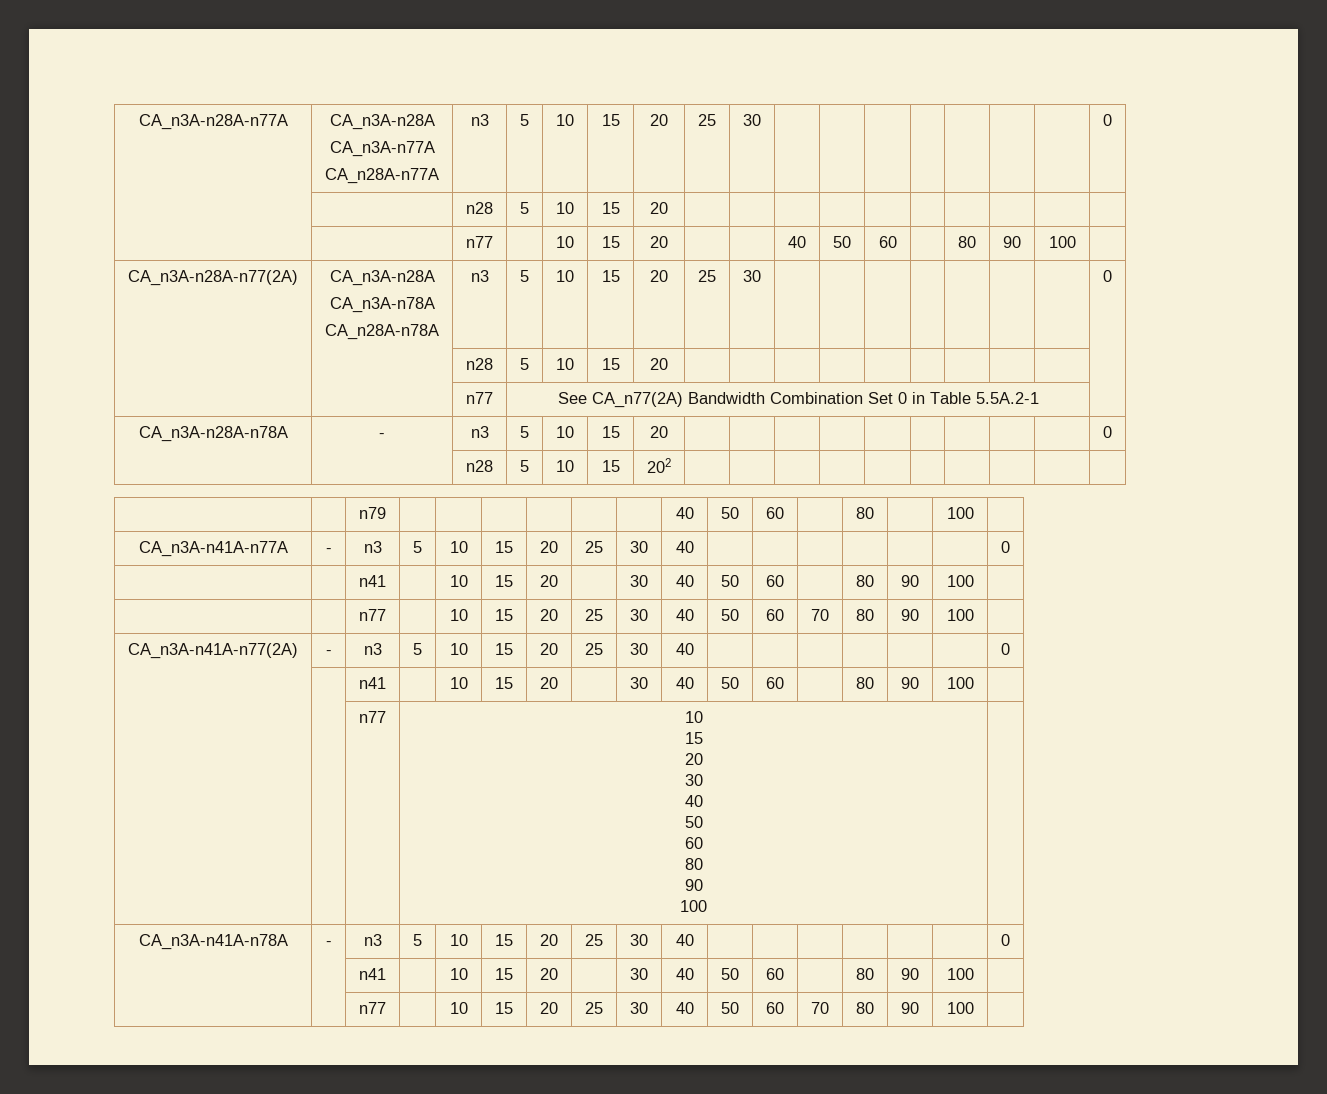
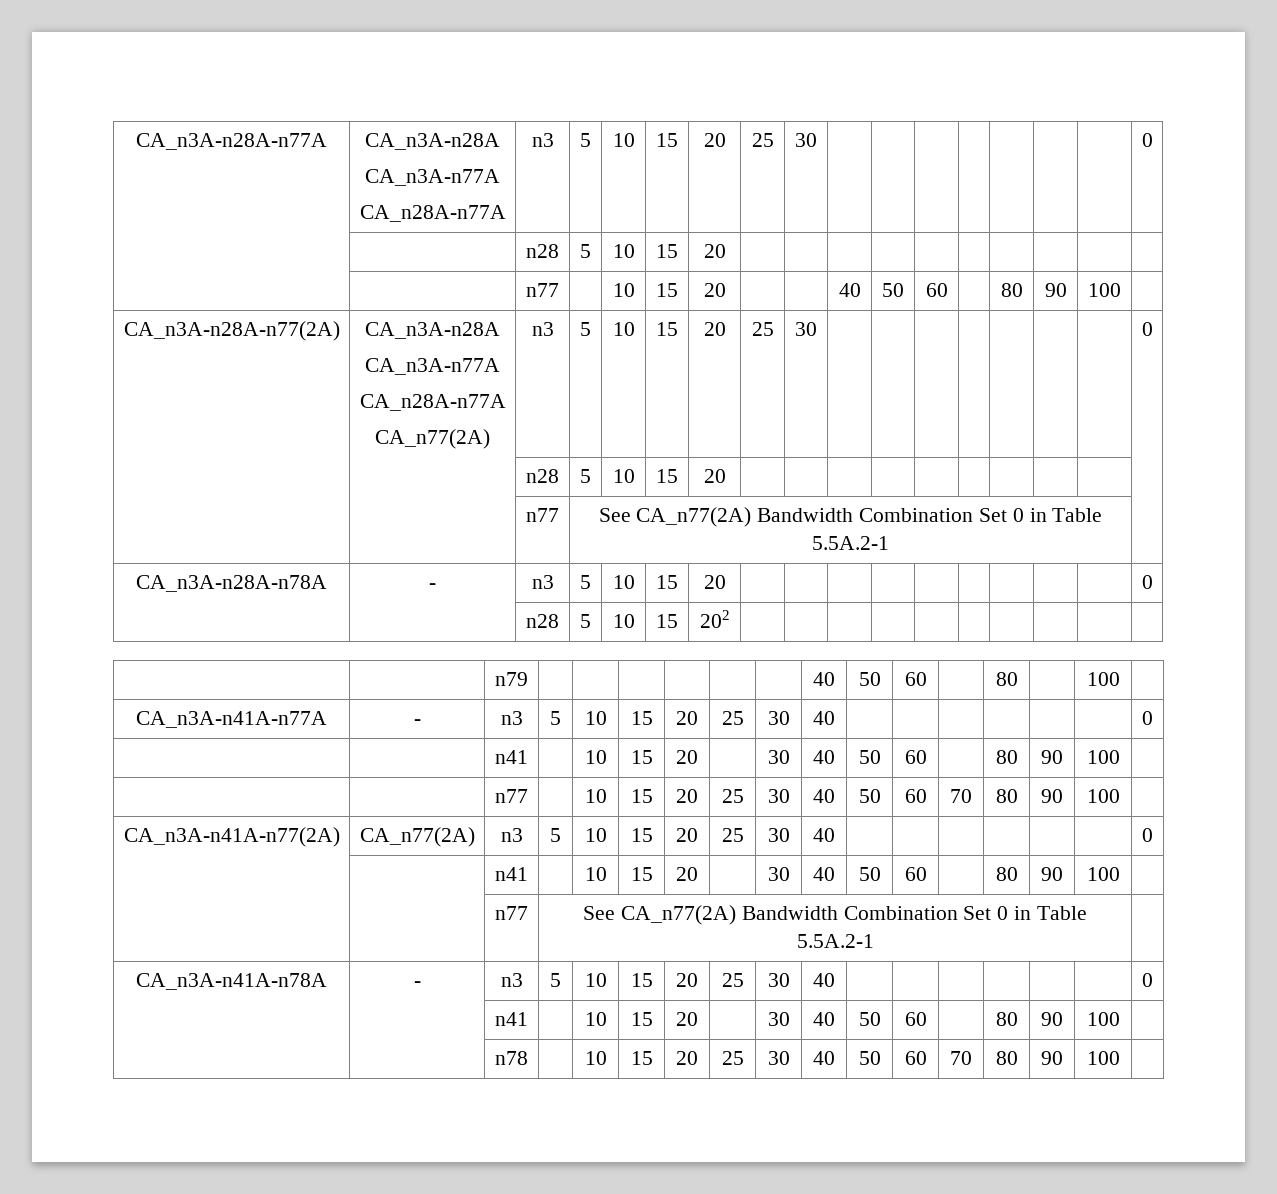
[329,297,435,313] [325,324,439,340] CA_n3A-n78A // CA_n28A-n78A -> [365,358,500,375] [359,394,506,411] [375,429,490,449] CA_n3A-n77A // CA_n28A-n77A // CA_n77(2A)
[325,650,332,655] - -> [359,827,475,847] CA_n77(2A)
[684,711,703,723] [684,732,703,744] [684,753,703,765] [684,774,703,786] [684,795,703,807] [684,816,703,828] [684,837,703,849] [684,858,703,870] [684,879,703,891] [680,900,708,912] 10 // 15 // 20 // 30 // 40 // 50 // 60 // 80 // 90 // 100 -> [583,905,1087,925] [796,934,874,948] See CA_n77(2A) Bandwidth Combination Set 0 in Table 5.5A.2-1
[359,1002,386,1014] n77 -> [495,1051,528,1065] n78

